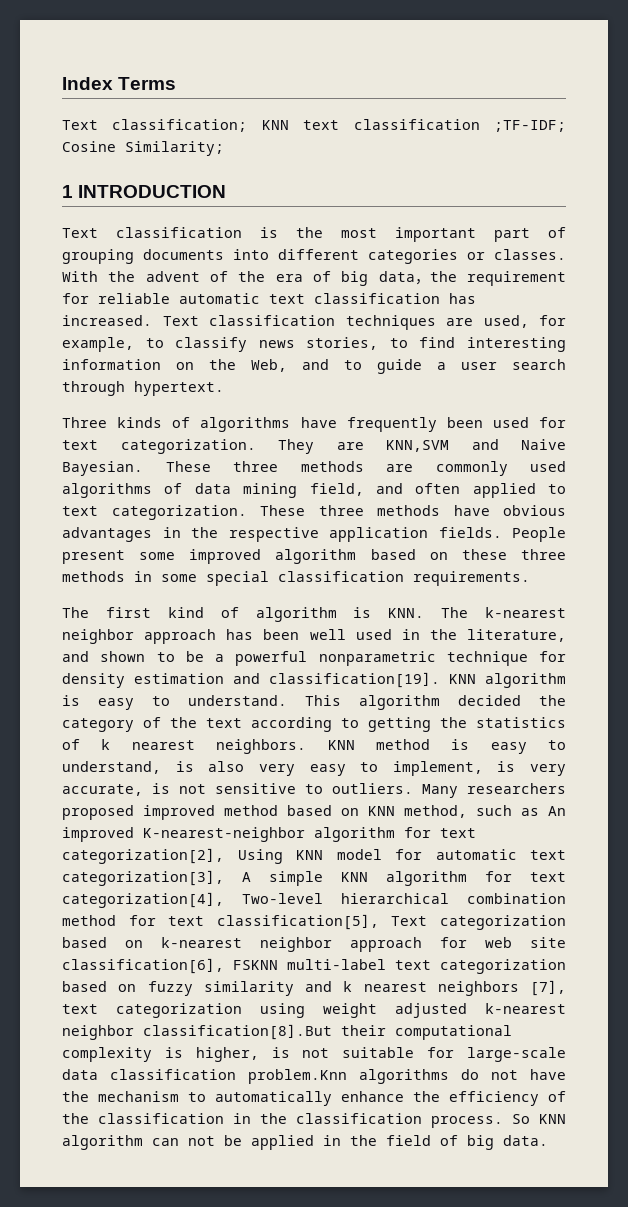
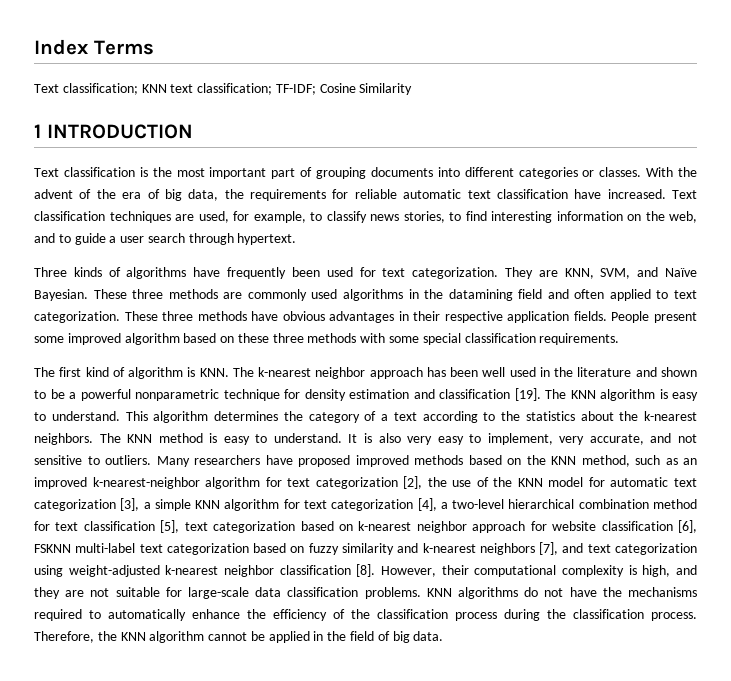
[353,119,566,132] [62,141,224,156] classification ;TF-IDF; Cosine Similarity; -> [197,83,413,95] classification; TF-IDF; Cosine Similarity
[378,271,566,286] data，the requirement -> [188,189,326,201] data, the requirements
[449,293,476,304] has -> [574,189,602,199] have
[251,359,287,372] Web, -> [669,211,697,223] web,
[386,439,566,452] KNN,SVM and Naive -> [564,267,697,279] KNN, SVM, and Naïve
[164,483,364,498] of data mining field, -> [408,289,543,301] in the datamining field
[191,527,218,538] the -> [413,311,441,321] their
[134,571,152,582] in -> [360,333,386,343] with
[467,629,566,642] literature, -> [577,367,632,377] literature
[269,672,440,688] classification[19]. -> [439,388,566,401] classification [19]. The
[458,695,521,706] decided -> [214,411,278,421] determines
[170,717,197,728] the -> [381,414,388,421] a
[368,717,431,732] getting -> (496, 416) none
[62,739,307,754] of k nearest neighbors. -> [580,411,697,421] [34,433,121,445] about the k-nearest neighbors. The
[62,761,161,774] understand, -> [273,433,358,443] understand. It
[497,761,516,772] is -> (553, 439) none
[152,783,170,794] is -> [650,433,672,443] and
(566, 788) none -> [265,455,293,465] have
[224,805,359,816] method based on -> [414,455,546,465] methods based on the
[548,806,566,816] [62,827,476,842] [62,848,283,864] An improved K-nearest-neighbor algorithm for text categorization[2], Using -> [683,458,697,465] [34,476,513,489] an improved k-nearest-neighbor algorithm for text categorization [2], the use of the
[62,870,251,886] categorization[3], A -> [34,498,151,511] categorization [3], a
[62,892,323,908] categorization[4], Two-level -> [331,498,505,511] categorization [4], a two-level
[216,914,428,930] classification[5], Text -> [83,520,208,533] classification [5], text
[485,937,566,948] [62,958,224,974] web site classification[6], -> [552,520,698,533] website classification [6],
[343,981,427,992] k nearest -> [422,543,476,553] k-nearest
(566, 988) none -> [562,543,584,553] and
[323,1003,566,1018] [62,1024,512,1040] [62,1047,290,1062] weight adjusted k-nearest neighbor classification[8].But their computational complexity is higher, is -> [68,564,697,577] [34,587,85,599] weight-adjusted k-nearest neighbor classification [8]. However, their computational complexity is high, and they are
[248,1069,347,1084] problem.Knn -> [364,587,452,599] problems. KNN
[98,1091,179,1102] mechanism -> [628,587,697,597] [34,609,82,621] mechanisms required
[233,1113,251,1124] in -> [455,609,540,621] process during
[512,1114,566,1124] [62,1135,215,1150] So KNN algorithm can not -> [34,631,248,643] Therefore, the KNN algorithm cannot

